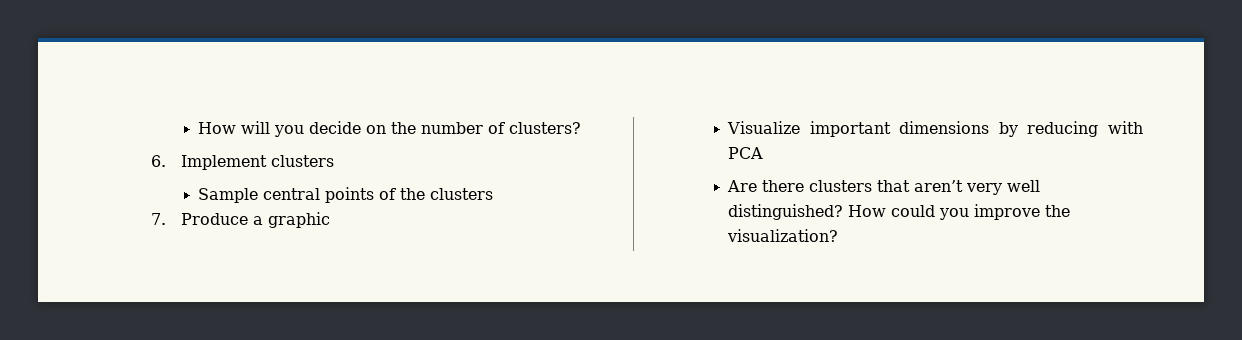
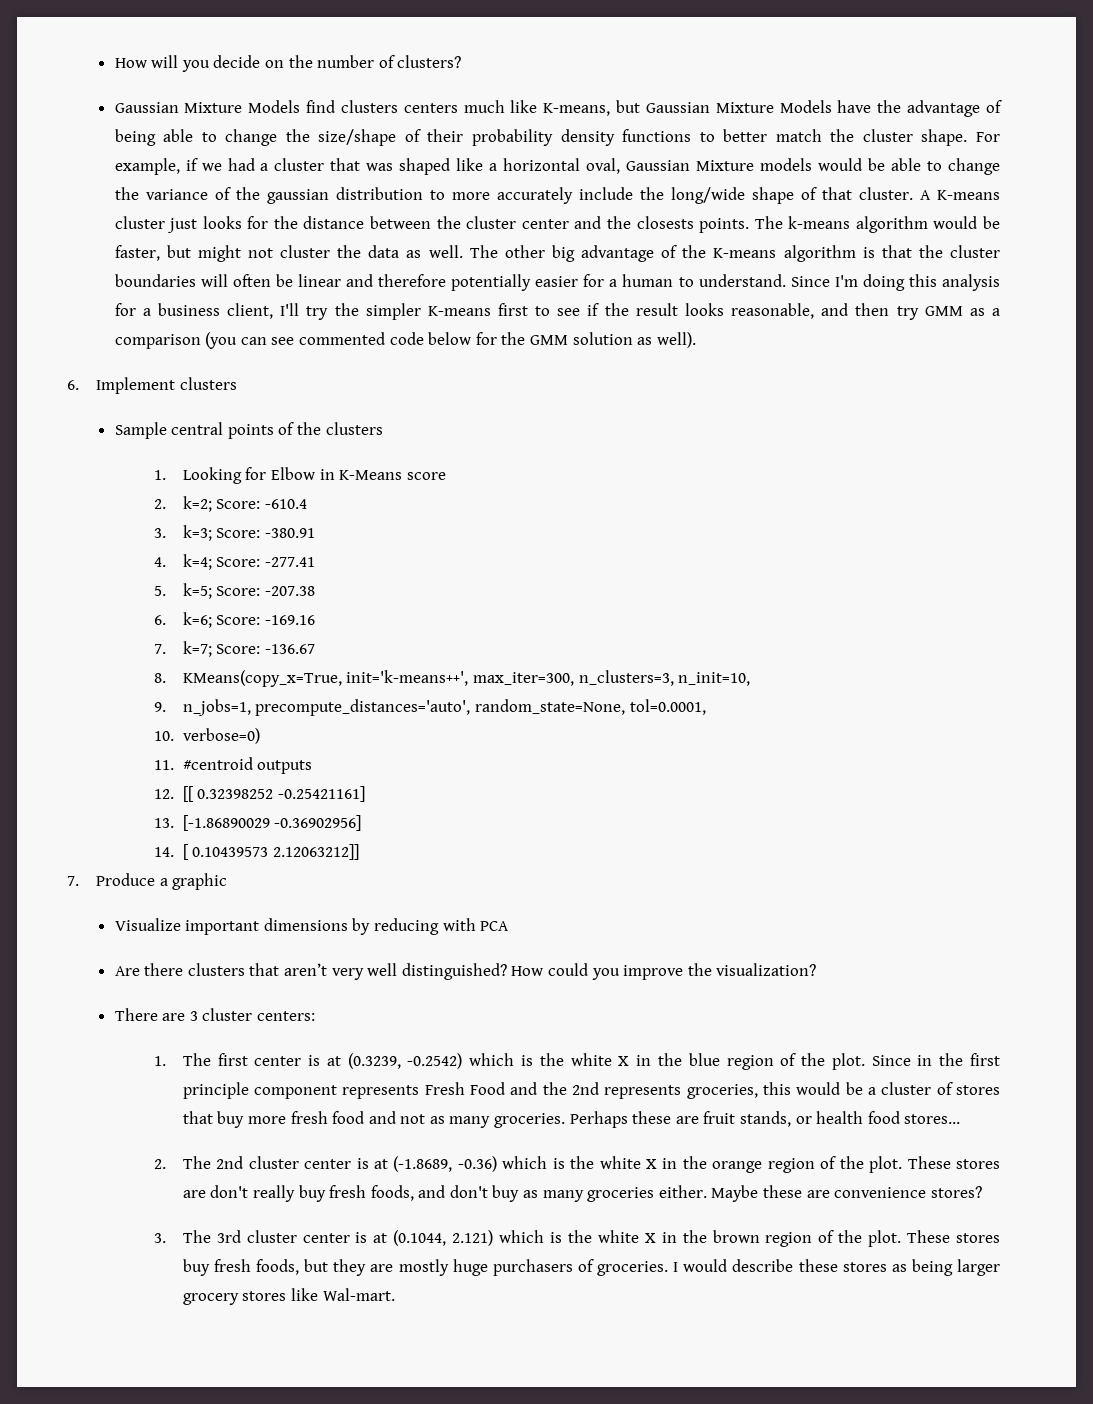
(582, 128) none -> [114,100,1003,117] [114,129,1000,146] [114,158,1001,175] [114,187,1000,204] [114,216,1001,233] [114,245,1001,262] [114,274,1001,291] [114,303,1000,320] [114,332,696,349] // Gaussian Mixture Models find clusters centers much like K-means, but Gaussian Mixture Models have the advantage of being able to change the size/shape of their probability density functions to better match the cluster shape. For example, if we had a cluster that was shaped like a horizontal oval, Gaussian Mixture models would be able to change the variance of the gaussian distribution to more accurately include the long/wide shape of that cluster. A K-means cluster just looks for the distance between the cluster center and the closests points. The k-means algorithm would be faster, but might not cluster the data as well. The other big advantage of the K-means algorithm is that the cluster boundaries will often be linear and therefore potentially easier for a human to understand. Since I'm doing this analysis for a business client, I'll try the simpler K-means first to see if the result looks reasonable, and then try GMM as a comparison (you can see commented code below for the GMM solution as well).
(494, 194) none -> [153,467,446,484] [153,496,307,512] [153,525,315,541] [153,554,315,570] [153,583,315,599] [153,612,315,628] [153,641,315,657] [153,670,751,687] [153,699,706,716] [153,728,260,744] [153,757,313,774] [153,786,365,802] [153,815,362,831] [153,844,359,860] // 1. Looking for Elbow in K-Means score // 2. k=2; Score: -610.4 // 3. k=3; Score: -380.91 // 4. k=4; Score: -277.41 // 5. k=5; Score: -207.38 // 6. k=6; Score: -169.16 // 7. k=7; Score: -136.67 // 8. KMeans(copy_x=True, init='k-means++', max_iter=300, n_clusters=3, n_init=10, // 9. n_jobs=1, precompute_distances='auto', random_state=None, tol=0.0001, // 10. verbose=0) // 11. #centroid outputs // 12. [[ 0.32398252 -0.25421161] // 13. [-1.86890029 -0.36902956] // 14. [ 0.10439573 2.12063212]]
(839, 235) none -> [114,1008,315,1021] [153,1053,1000,1070] [182,1082,1001,1099] [182,1111,961,1128] [153,1156,1000,1173] [182,1185,982,1202] [153,1230,1000,1247] [182,1259,1001,1276] [182,1288,395,1305] // There are 3 cluster centers: // 1. The first center is at (0.3239, -0.2542) which is the white X in the blue region of the plot. Since in the first principle component represents Fresh Food and the 2nd represents groceries, this would be a cluster of stores that buy more fresh food and not as many groceries. Perhaps these are fruit stands, or health food stores... // 2. The 2nd cluster center is at (-1.8689, -0.36) which is the white X in the orange region of the plot. These stores are don't really buy fresh foods, and don't buy as many groceries either. Maybe these are convenience stores? // 3. The 3rd cluster center is at (0.1044, 2.121) which is the white X in the brown region of the plot. These stores buy fresh foods, but they are mostly huge purchasers of groceries. I would describe these stores as being larger grocery stores like Wal-mart.

